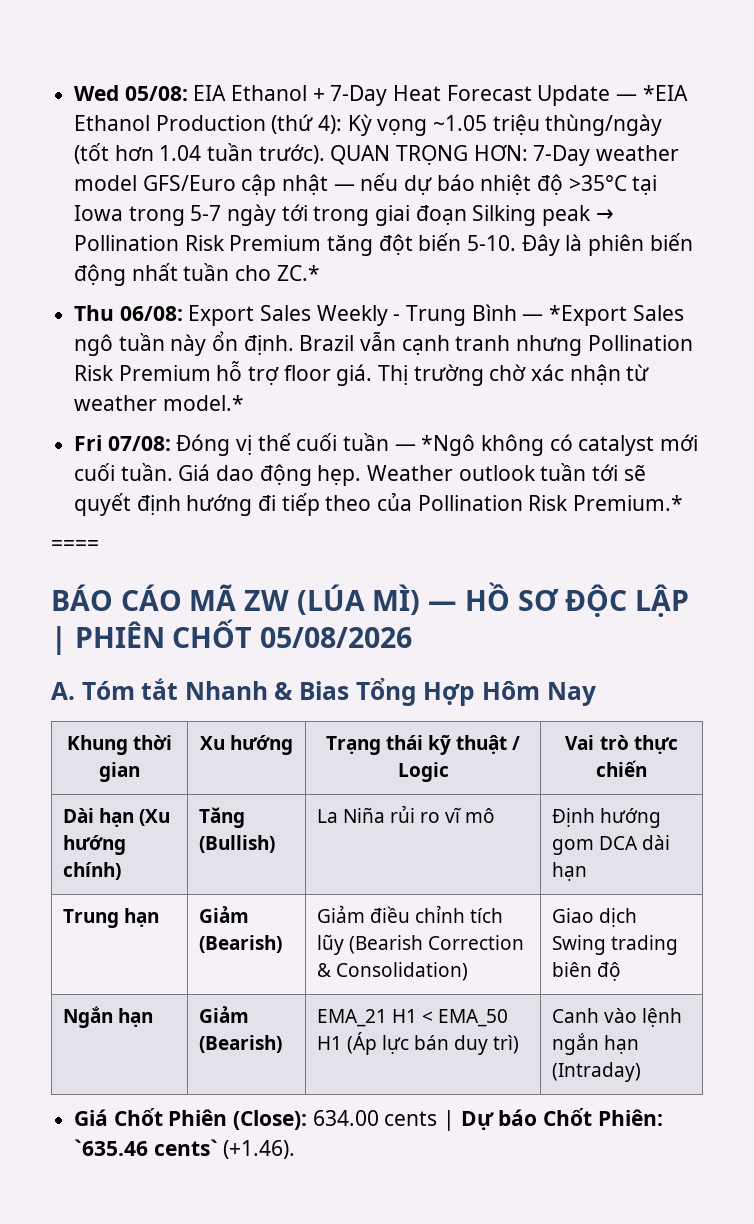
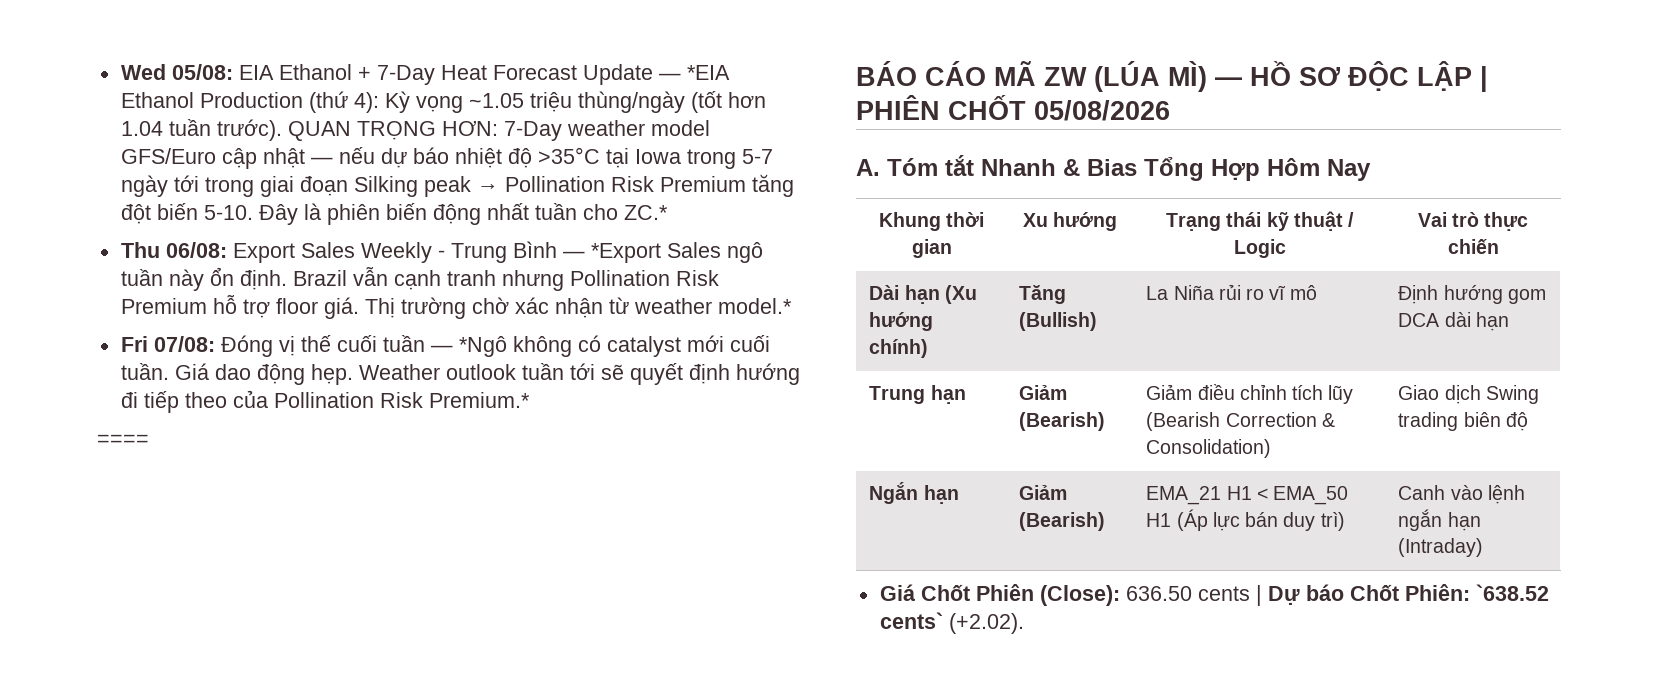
[312,1110,379,1126] 634.00 -> [1125,586,1192,601] 636.50
[74,1139,296,1159] `635.46 cents` (+1.46). -> [1475,584,1549,601] [879,612,1024,634] `638.52 cents` (+2.02).

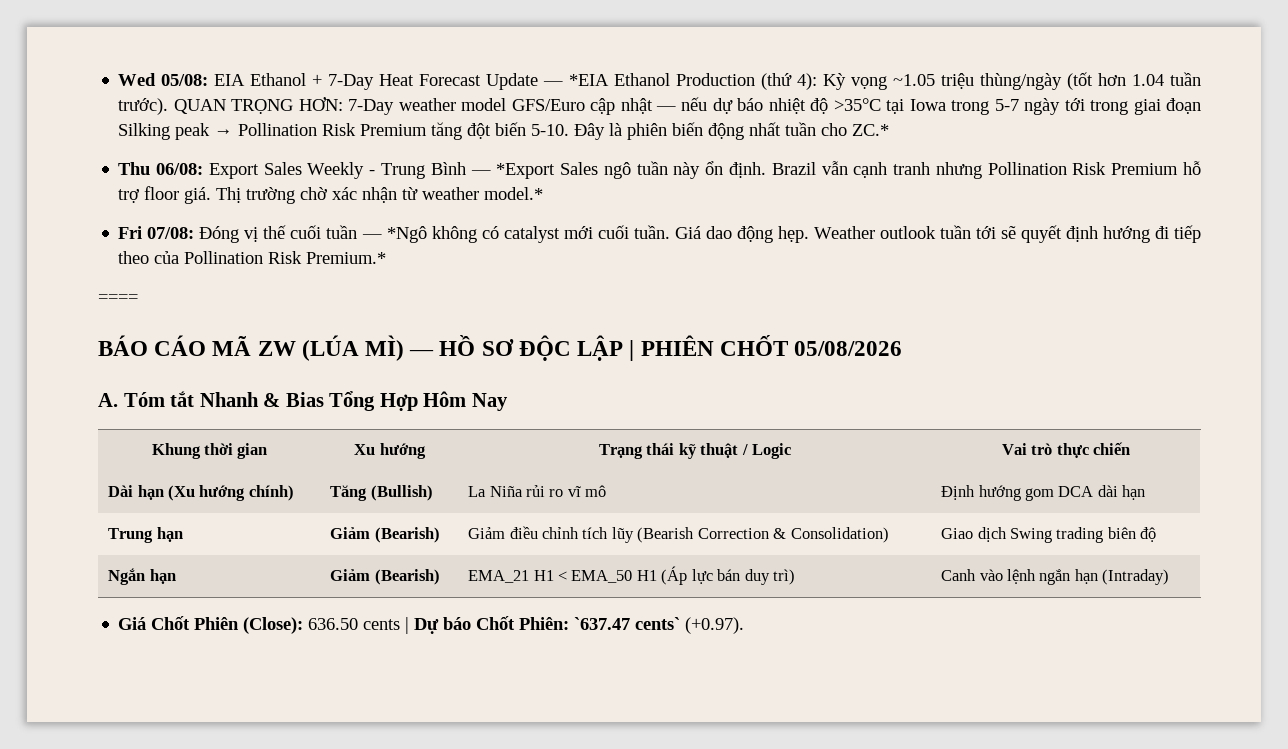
[1475,584,1549,601] [879,612,1024,634] `638.52 cents` (+2.02). -> [574,617,745,634] `637.47 cents` (+0.97).

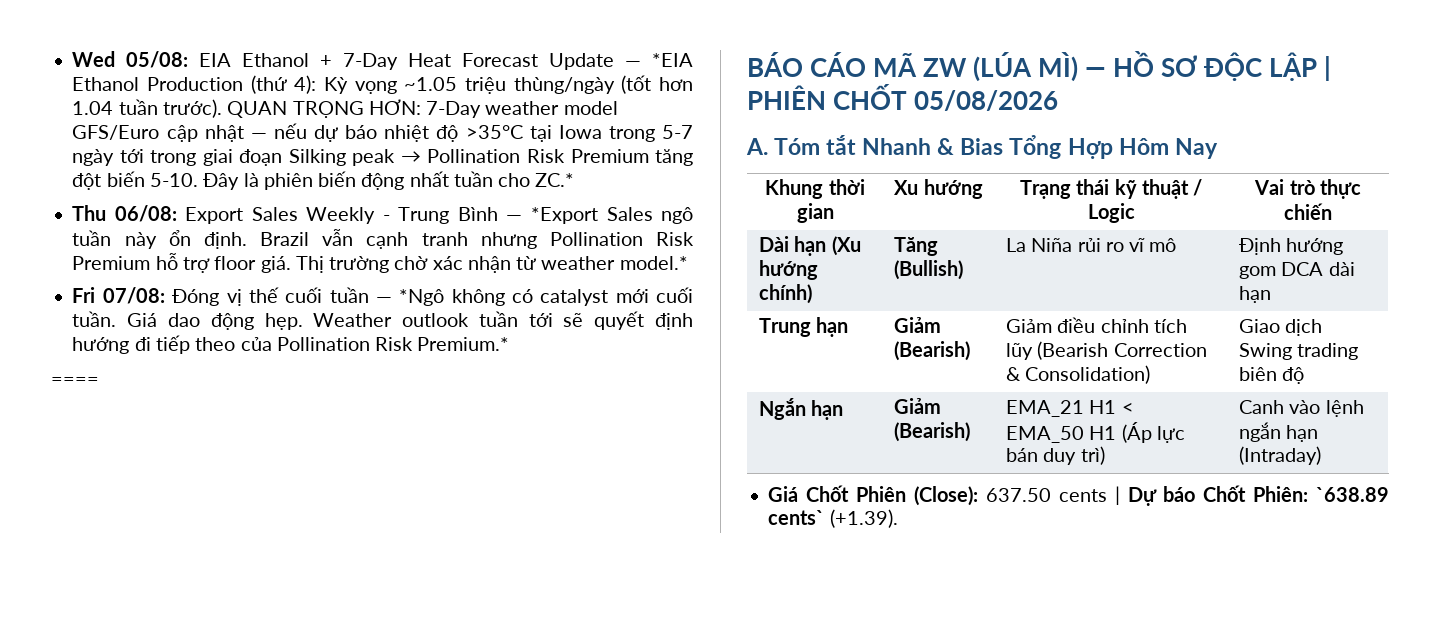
[308,618,359,630] 636.50 -> [985,488,1051,502] 637.50
[574,617,745,634] `637.47 cents` (+0.97). -> [1316,487,1389,502] [768,509,898,528] `638.89 cents` (+1.39).

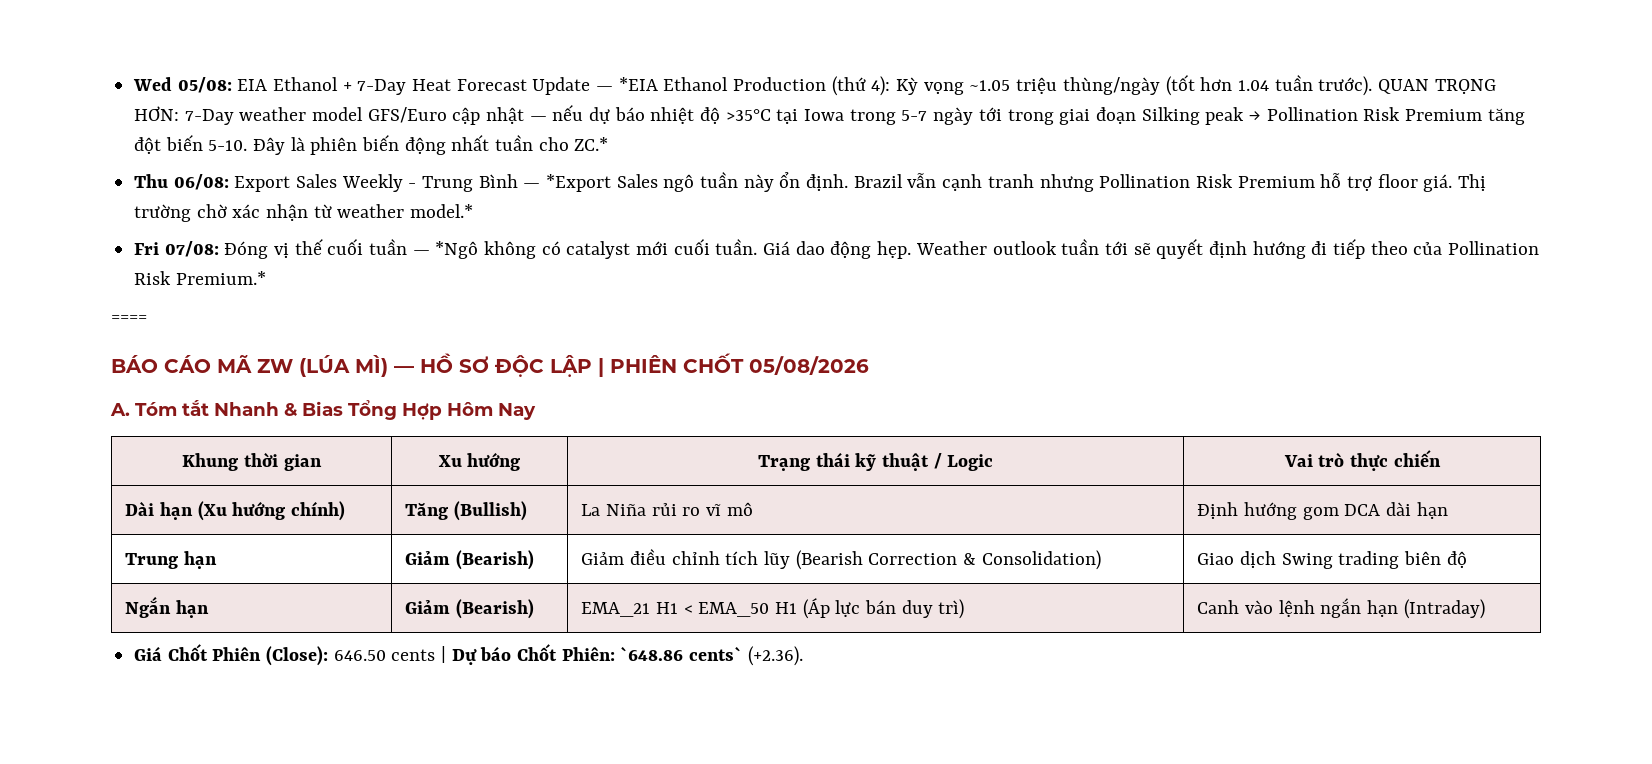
[985,488,1051,502] 637.50 -> [333,650,386,661] 646.50
[1316,487,1389,502] [768,509,898,528] `638.89 cents` (+1.39). -> [620,646,803,666] `648.86 cents` (+2.36).

